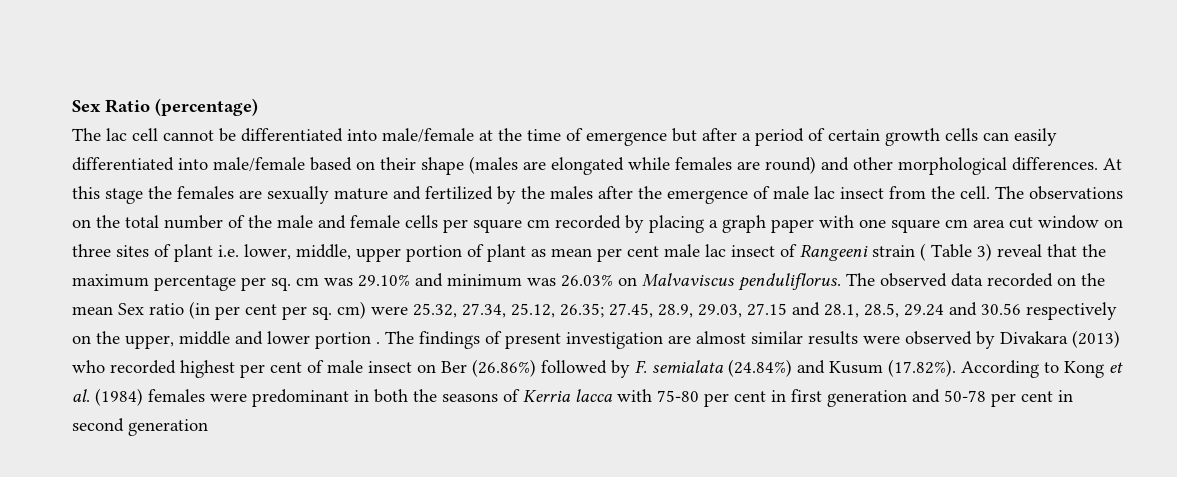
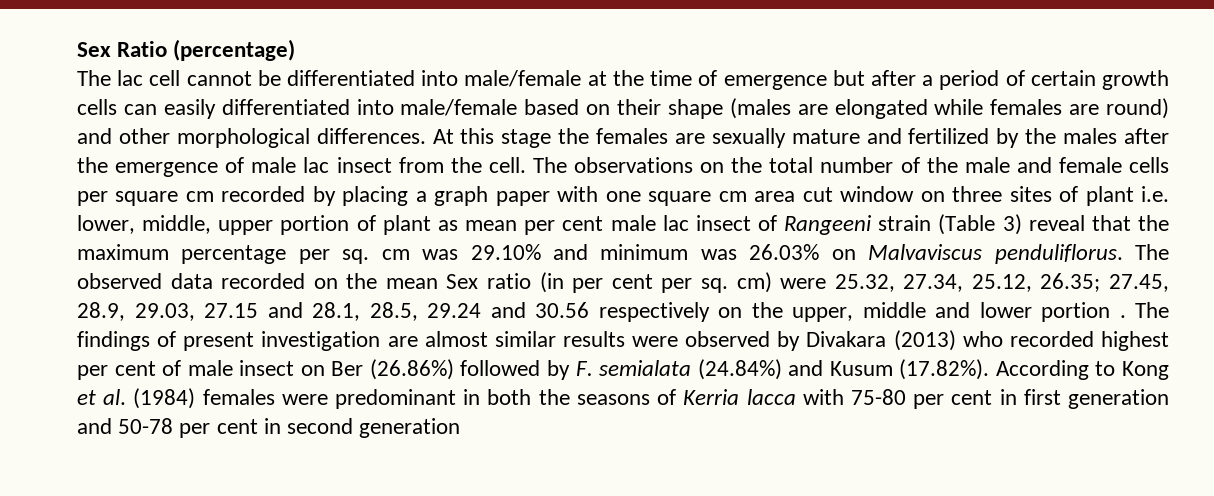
[920,243,972,261] ( Table -> [938,214,996,235] (Table

